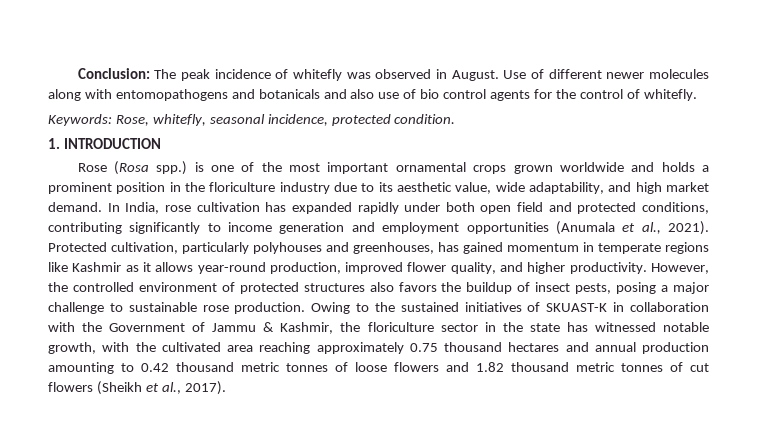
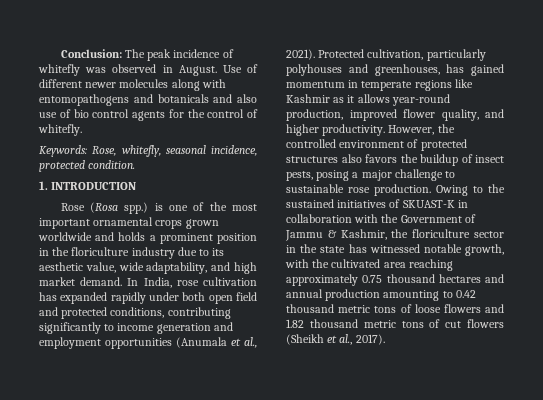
[286,363,328,372] tonnes -> [374,306,397,313] tons
[621,363,663,372] tonnes -> [401,321,424,328] tons

